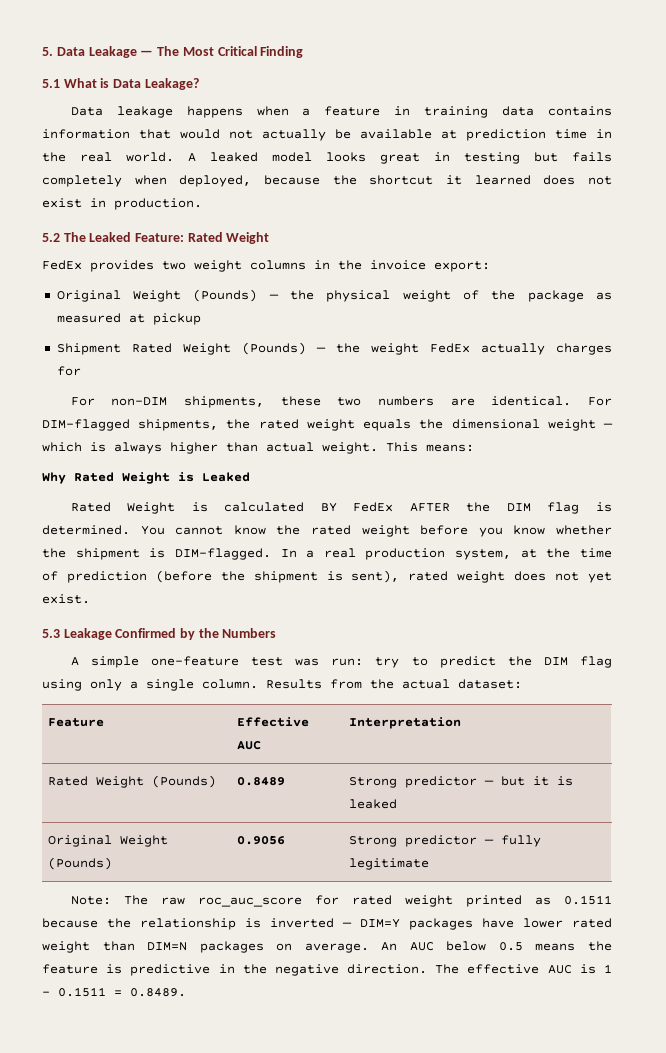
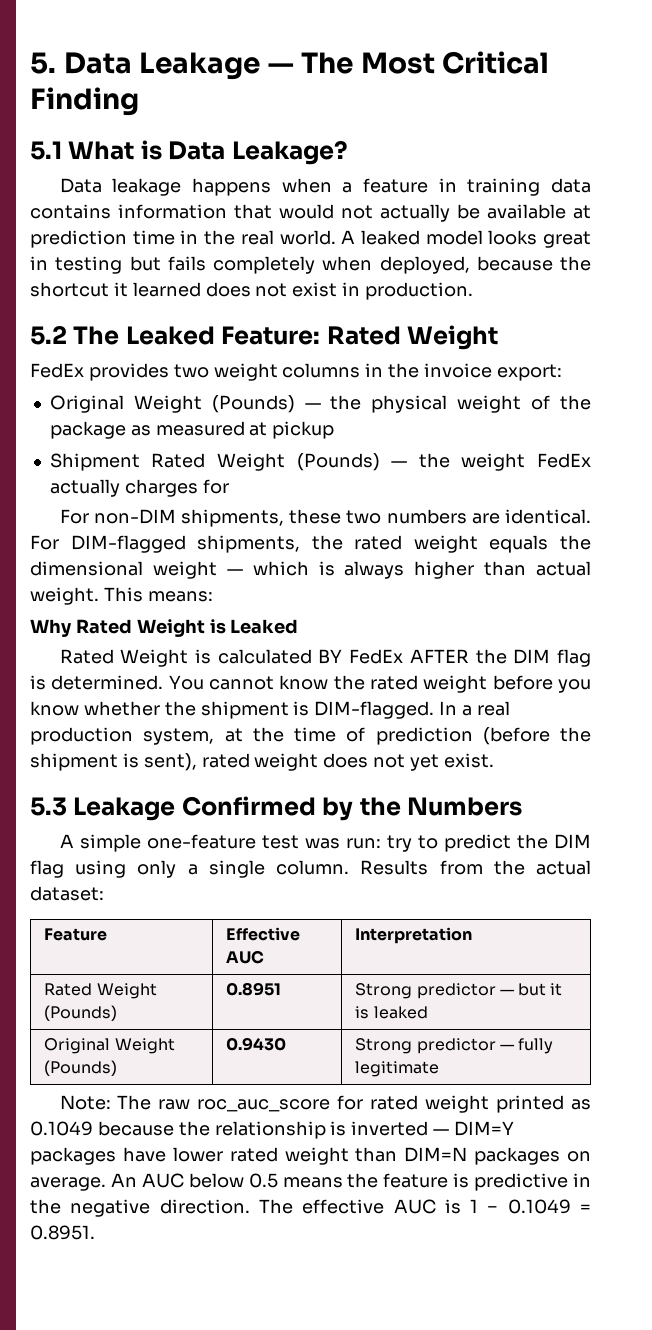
[237,777,286,786] 0.8489 -> [226,982,282,996] 0.8951
[237,836,286,845] 0.9056 -> [226,1037,287,1051] 0.9430
[564,895,613,905] 0.1511 -> [30,1121,93,1136] 0.1049
[58,987,186,997] 0.1511 = 0.8489. -> [507,1199,591,1214] [30,1225,95,1240] 0.1049 = 0.8951.

